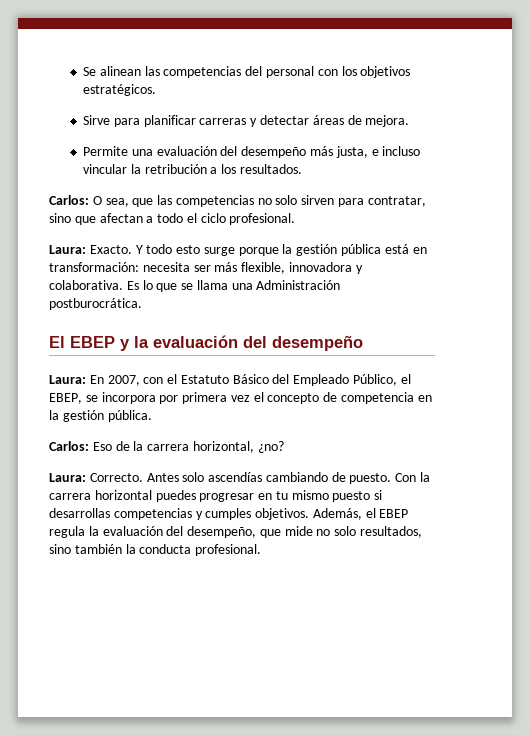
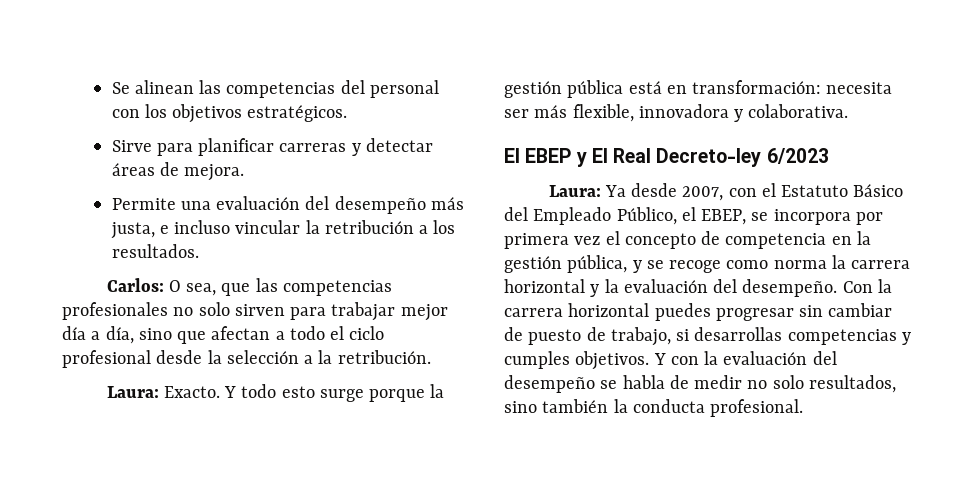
(254, 201) none -> [62,302,168,320] profesionales
[367,196,426,207] contratar, -> [331,302,448,321] [62,326,134,344] trabajar mejor día a día,
[229,213,296,225] profesional. -> [62,350,431,368] profesional desde la selección a la retribución.
[126,280,341,292] [49,298,142,310] Es lo que se llama una Administración postburocrática. -> (849, 111) none
[134,335,363,351] [49,375,104,384] la evaluación del desempeño // Laura: En -> [591,148,829,167] [548,183,678,197] El Real Decreto-ley 6/2023 // Laura: Ya desde
[107,410,152,422] [49,441,284,453] [49,472,392,484] pública. // Carlos: Eso de la carrera horizontal, ¿no? // Laura: Correcto. Antes solo ascendías cambiando de puesto. -> [567,255,911,273] [504,279,838,297] pública, y se recoge como norma la carrera horizontal y la evaluación del desempeño.
[258,490,371,502] en tu mismo puesto -> [799,303,893,317] [504,327,671,346] sin cambiar de puesto de trabajo,
[312,508,409,520] [49,526,313,538] Además, el EBEP regula la evaluación del desempeño, que mide -> [653,351,837,365] [504,375,743,393] Y con la evaluación del desempeño se habla de medir

